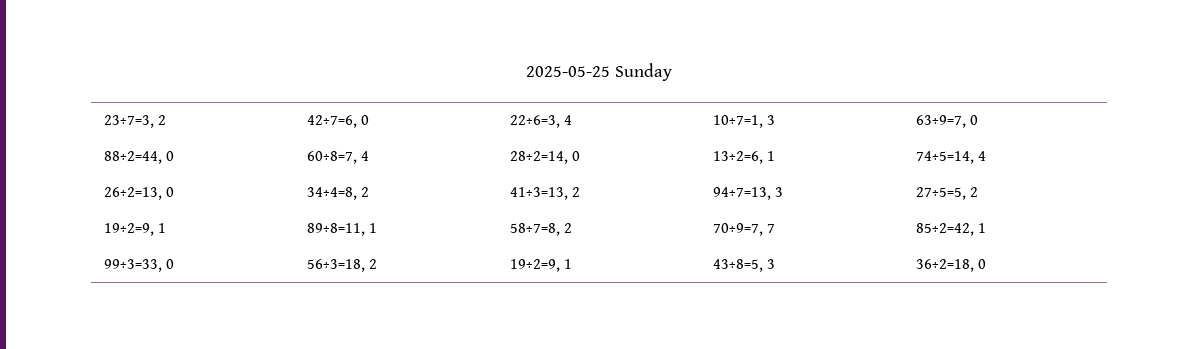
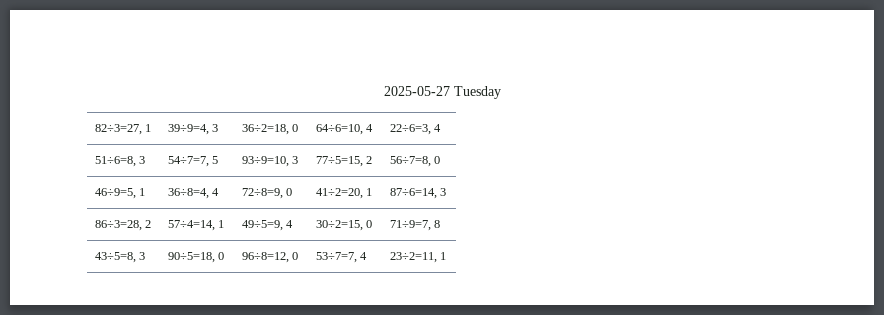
[526,63,672,81] [104,115,167,128] [307,115,370,128] [510,115,573,128] [713,115,776,128] [916,115,979,128] [104,151,175,164] [307,151,370,164] [510,151,581,164] [713,151,776,164] [916,151,987,164] [104,187,175,200] [307,187,370,200] [510,187,581,200] [713,187,784,200] [916,187,979,200] [104,223,167,236] [307,223,378,236] [510,223,573,236] [713,223,776,236] [916,223,987,236] [104,259,175,272] [307,259,378,272] [510,259,573,272] [713,259,776,272] [916,259,987,272] 2025-05-25 Sunday // 23÷7=3, 2 | 42÷7=6, 0 | 22÷6=3, 4 | 10÷7=1, 3 | 63÷9=7, 0 // 88÷2=44, 0 | 60÷8=7, 4 | 28÷2=14, 0 | 13÷2=6, 1 | 74÷5=14, 4 // 26÷2=13, 0 | 34÷4=8, 2 | 41÷3=13, 2 | 94÷7=13, 3 | 27÷5=5, 2 // 19÷2=9, 1 | 89÷8=11, 1 | 58÷7=8, 2 | 70÷9=7, 7 | 85÷2=42, 1 // 99÷3=33, 0 | 56÷3=18, 2 | 19÷2=9, 1 | 43÷8=5, 3 | 36÷2=18, 0 -> [383,86,501,99] [94,124,152,135] [167,124,219,135] [241,124,299,135] [315,124,374,135] [389,124,442,135] [94,156,146,167] [167,156,219,167] [241,156,299,167] [315,156,373,167] [389,156,441,167] [94,188,146,199] [167,188,220,199] [241,188,293,199] [315,188,373,199] [389,188,447,199] [94,220,152,231] [167,220,225,231] [241,220,294,231] [315,220,373,231] [389,220,441,231] [94,252,146,263] [167,252,225,263] [241,252,299,263] [315,252,368,263] [389,252,447,263] 2025-05-27 Tuesday // 82÷3=27, 1 | 39÷9=4, 3 | 36÷2=18, 0 | 64÷6=10, 4 | 22÷6=3, 4 // 51÷6=8, 3 | 54÷7=7, 5 | 93÷9=10, 3 | 77÷5=15, 2 | 56÷7=8, 0 // 46÷9=5, 1 | 36÷8=4, 4 | 72÷8=9, 0 | 41÷2=20, 1 | 87÷6=14, 3 // 86÷3=28, 2 | 57÷4=14, 1 | 49÷5=9, 4 | 30÷2=15, 0 | 71÷9=7, 8 // 43÷5=8, 3 | 90÷5=18, 0 | 96÷8=12, 0 | 53÷7=7, 4 | 23÷2=11, 1

